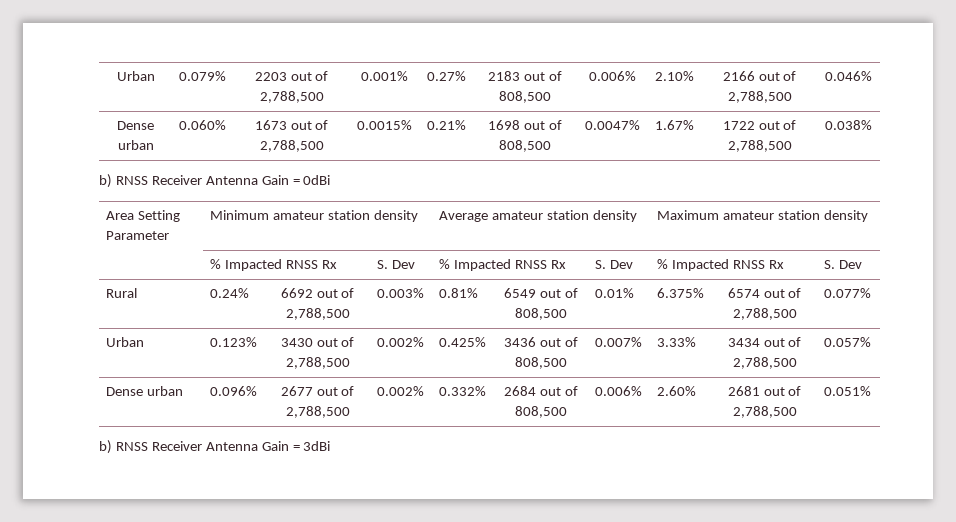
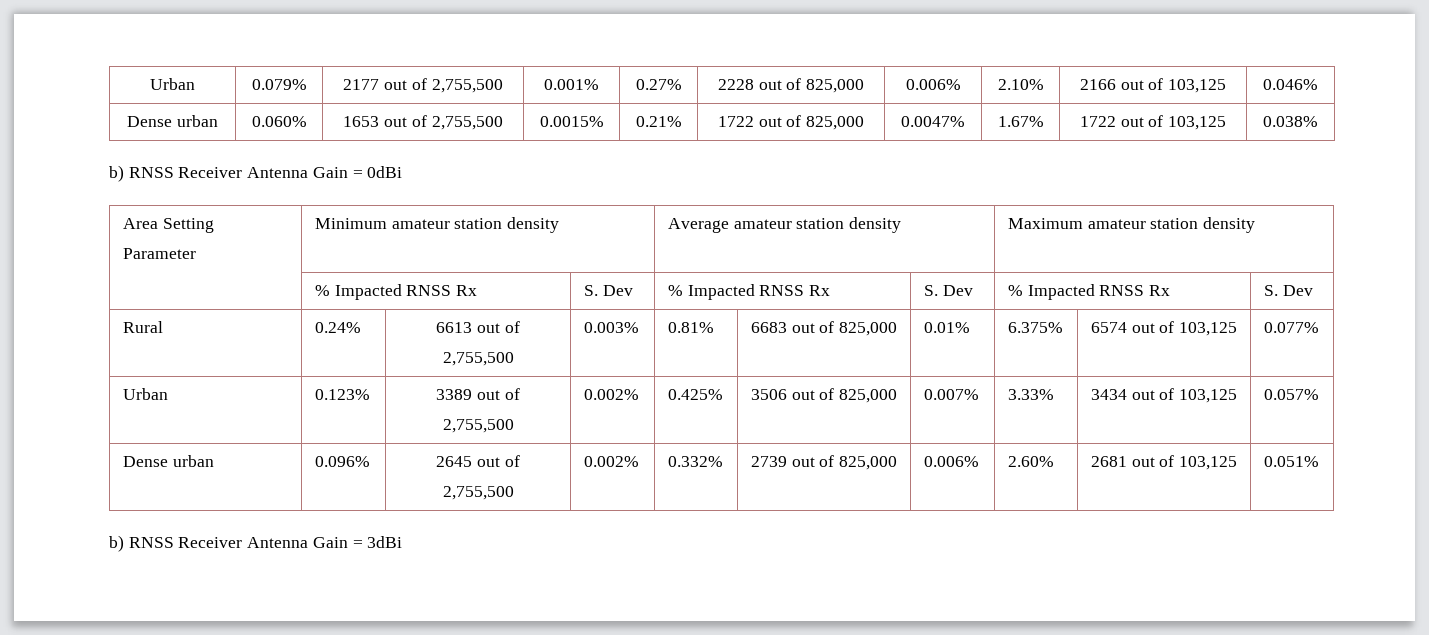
[254,71,329,81] [259,91,324,103] 2203 out of 2,788,500 -> [343,78,503,93] 2177 out of 2,755,500
[488,71,562,81] [498,91,551,103] 2183 out of 808,500 -> [717,78,865,93] 2228 out of 825,000
[727,91,792,103] 2,788,500 -> [1168,79,1227,93] 103,125
[254,120,329,130] [259,140,324,152] 1673 out of 2,788,500 -> [343,115,503,130] 1653 out of 2,755,500
[488,120,562,130] [498,140,551,152] 1698 out of 808,500 -> [717,115,865,130] 1722 out of 825,000
[727,140,792,152] 2,788,500 -> [1168,116,1227,130] 103,125
[280,288,355,298] [285,308,350,320] 6692 out of 2,788,500 -> [436,321,520,333] [442,352,514,366] 6613 out of 2,755,500
[504,288,578,298] [515,308,567,320] 6549 out of 808,500 -> [750,321,898,336] 6683 out of 825,000
[732,308,797,320] 2,788,500 -> [1179,322,1238,336] 103,125
[280,337,355,347] [285,357,350,369] 3430 out of 2,788,500 -> [436,388,520,400] [442,419,514,433] 3389 out of 2,755,500
[504,337,578,347] [515,357,567,369] 3436 out of 808,500 -> [750,388,898,403] 3506 out of 825,000
[732,357,797,369] 2,788,500 -> [1179,389,1238,403] 103,125
[280,386,355,396] [285,406,350,418] 2677 out of 2,788,500 -> [436,455,520,467] [442,486,514,500] 2645 out of 2,755,500
[504,386,578,396] [515,406,567,418] 2684 out of 808,500 -> [750,455,898,470] 2739 out of 825,000
[732,406,797,418] 2,788,500 -> [1179,456,1238,470] 103,125

